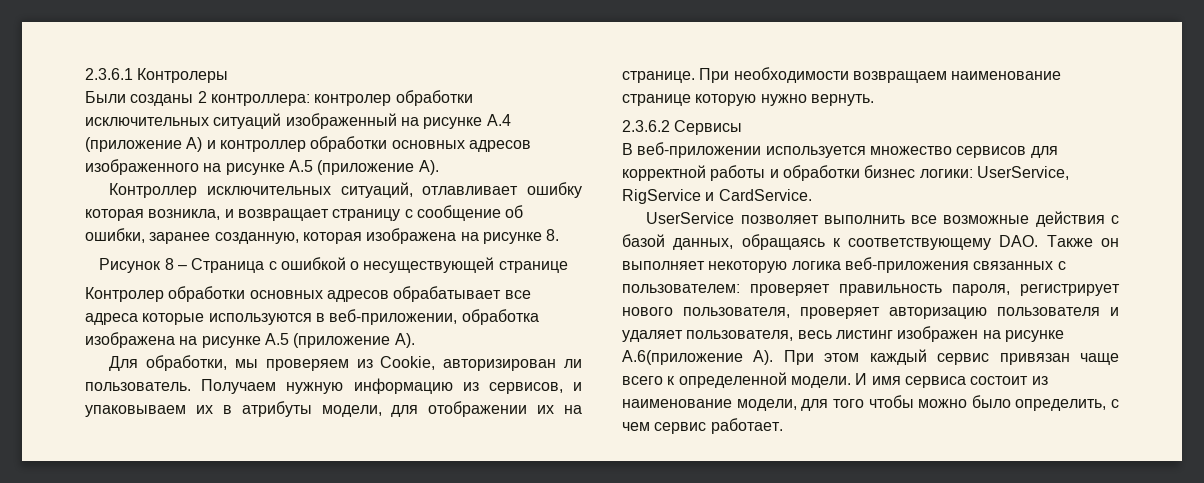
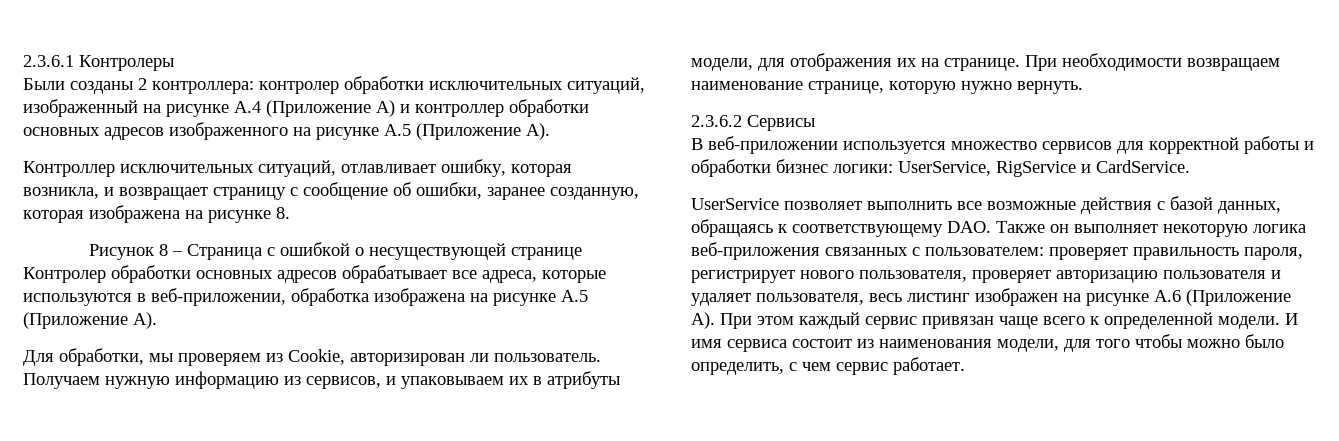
[213,113,282,129] ситуаций -> [567,77,645,94] ситуаций,
[85,137,182,152] (приложение -> [266,100,371,117] (Приложение
[317,160,415,175] (приложение -> [416,123,521,140] (Приложение
[527,182,583,198] ошибку -> [441,159,506,177] ошибку,
[85,313,138,325] адреса -> [482,270,537,283] адреса,
[293,333,391,348] (приложение -> [23,312,128,329] (Приложение
[428,401,528,417] отображении -> [790,53,892,71] отображения
[622,94,691,106] странице -> [808,81,884,94] странице,
[622,350,743,365] А.6(приложение -> [1154,289,1291,306] А.6 (Приложение
[622,399,732,408] наименование -> [879,339,992,348] наименования

